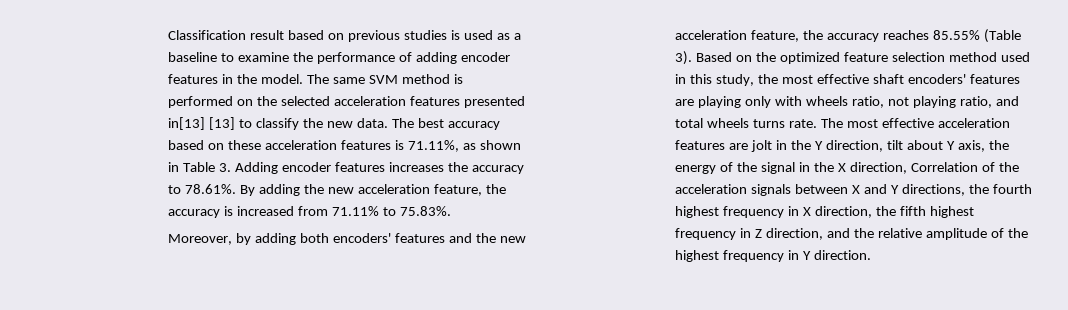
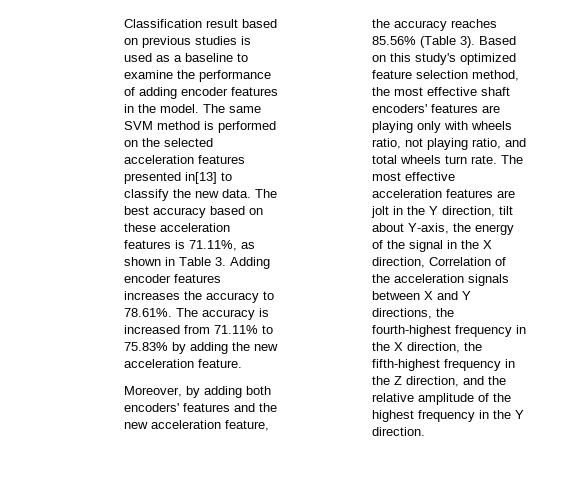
[209,117,236,130] [13] -> (218, 178) none
[240,184,506,196] By adding the new acceleration feature, the -> [176,308,199,317] The
[399,206,451,216] 75.83%. -> [124,342,279,354] [124,359,243,368] 75.83% by adding the new acceleration feature.
[933,30,981,40] 85.55% -> [372,36,417,45] 85.56%
[756,52,777,62] the -> [390,53,457,65] this study's
[948,52,1030,62] [675,74,755,86] method used in this study, -> [472,70,520,81] method,
[753,119,786,128] turns -> [445,155,468,164] turn
[946,140,985,152] Y axis, -> [408,223,450,234] Y-axis,
[992,184,1032,194] [675,206,800,218] fourth highest frequency in -> [372,325,527,337] [372,342,391,351] fourth-highest frequency in the
[899,206,974,218] [675,228,752,240] fifth highest frequency in -> [372,359,516,371] [372,376,391,385] fifth-highest frequency in the
(800, 255) none -> [493,410,512,419] the

